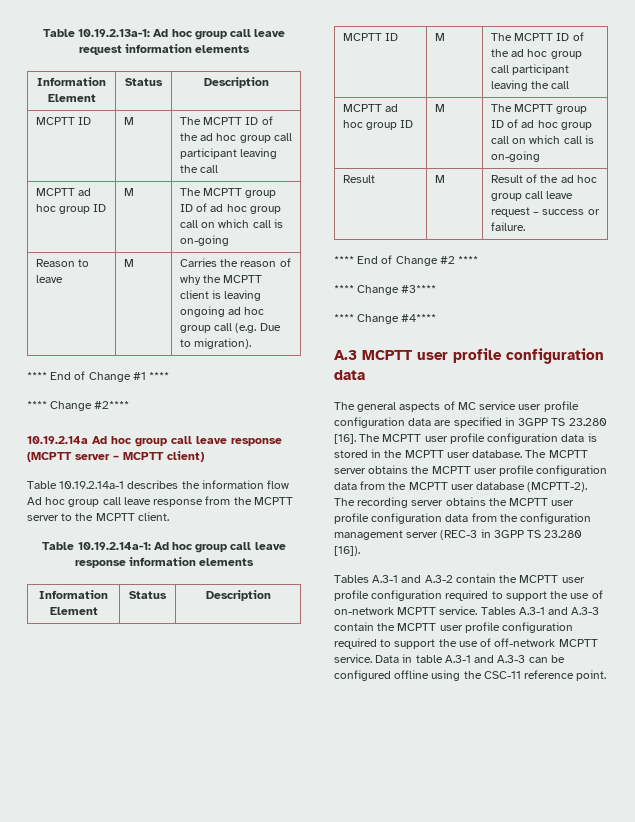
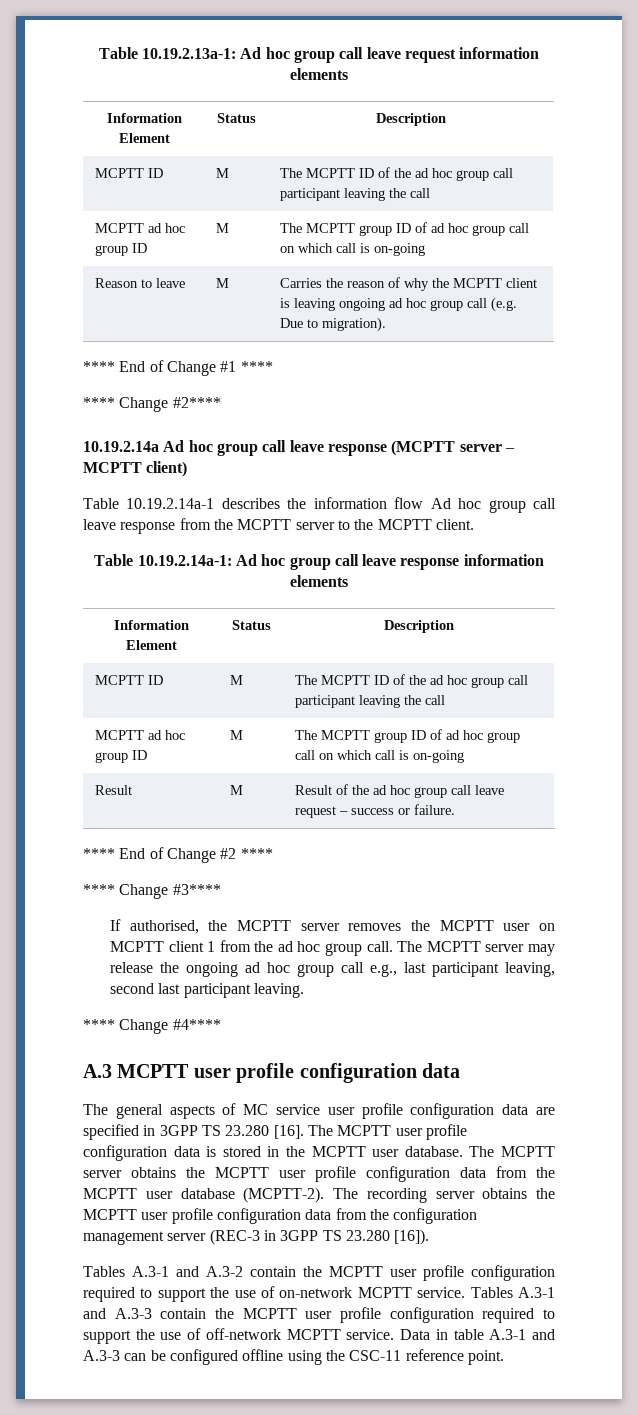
(437, 289) none -> [109,919,555,934] [109,940,555,956] [109,962,556,977] [109,983,304,998] // If authorised, the MCPTT server removes the MCPTT user on MCPTT client 1 from the ad hoc group call. The MCPTT server may release the ongoing ad hoc group call e.g., last participant leaving, second last participant leaving.

